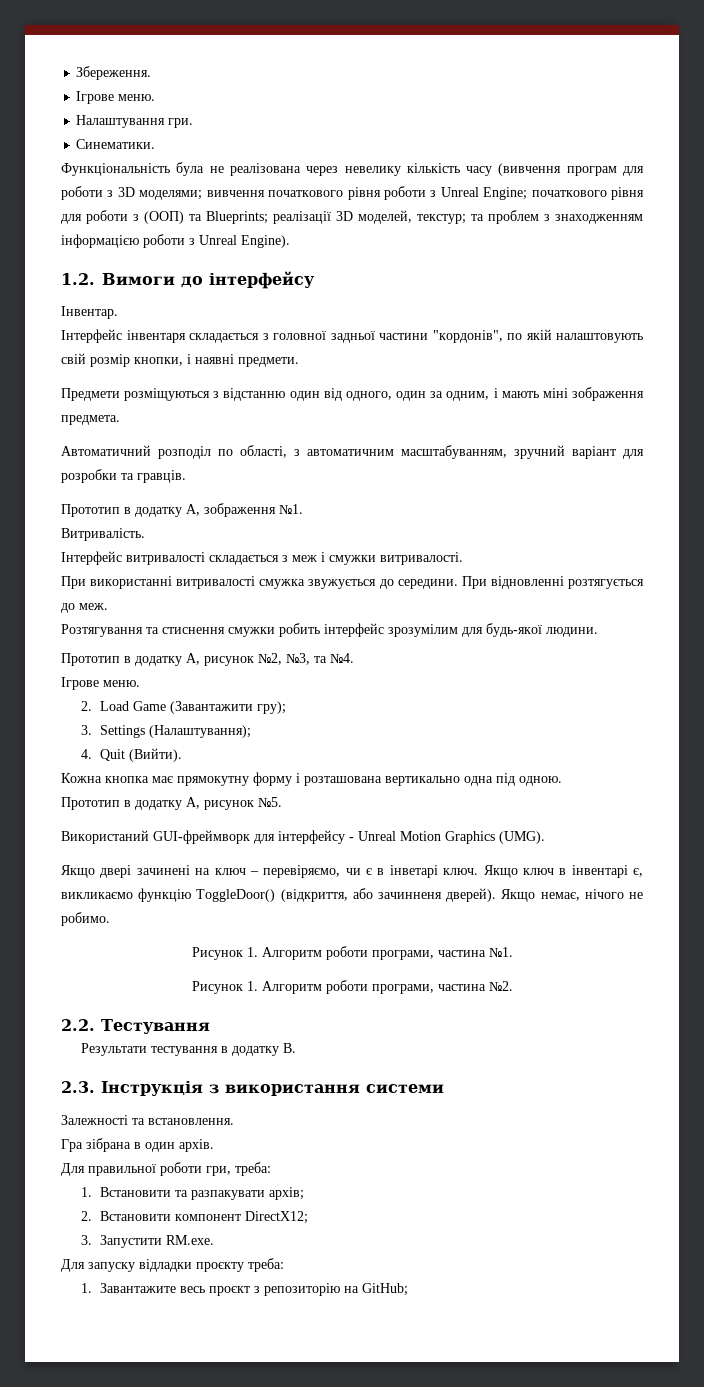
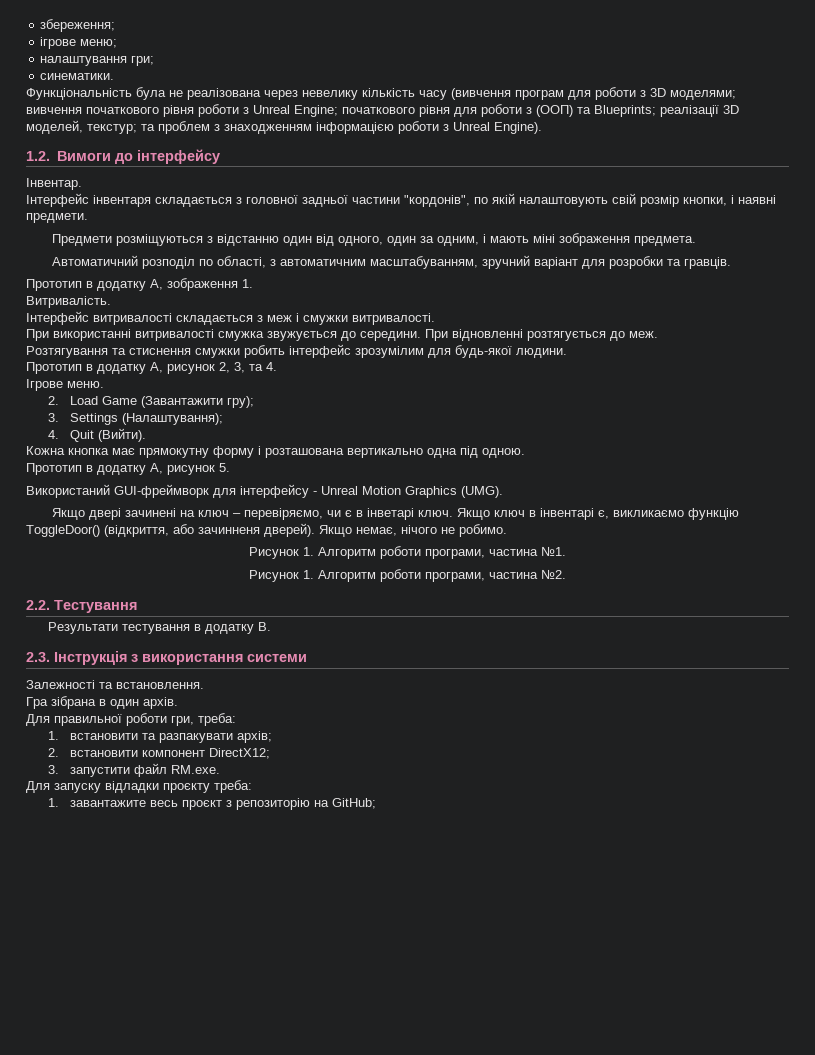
[76,66,152,80] [76,91,156,104] [76,115,194,128] [76,139,156,149] Збереження. // Ігрове меню. // Налаштування гри. // Синематики. -> [40,19,116,32] [40,37,118,49] [40,56,155,66] [40,73,115,80] збереження; // iгрове меню; // налаштування гри; // синематики.
[279,504,303,514] №1. -> [242,279,253,288] 1.
[258,653,354,665] №2, №3, та №4. -> [219,362,277,373] 2, 3, та 4.
[258,797,282,807] №5. -> [219,463,230,472] 5.
[100,1187,172,1197] Встановити -> [70,733,139,740] встановити
[100,1211,172,1221] Встановити -> [70,750,139,757] встановити
[100,1235,163,1248] Запустити -> [70,763,168,777] запустити файл
[100,1283,177,1293] Завантажите -> [70,800,147,807] завантажите

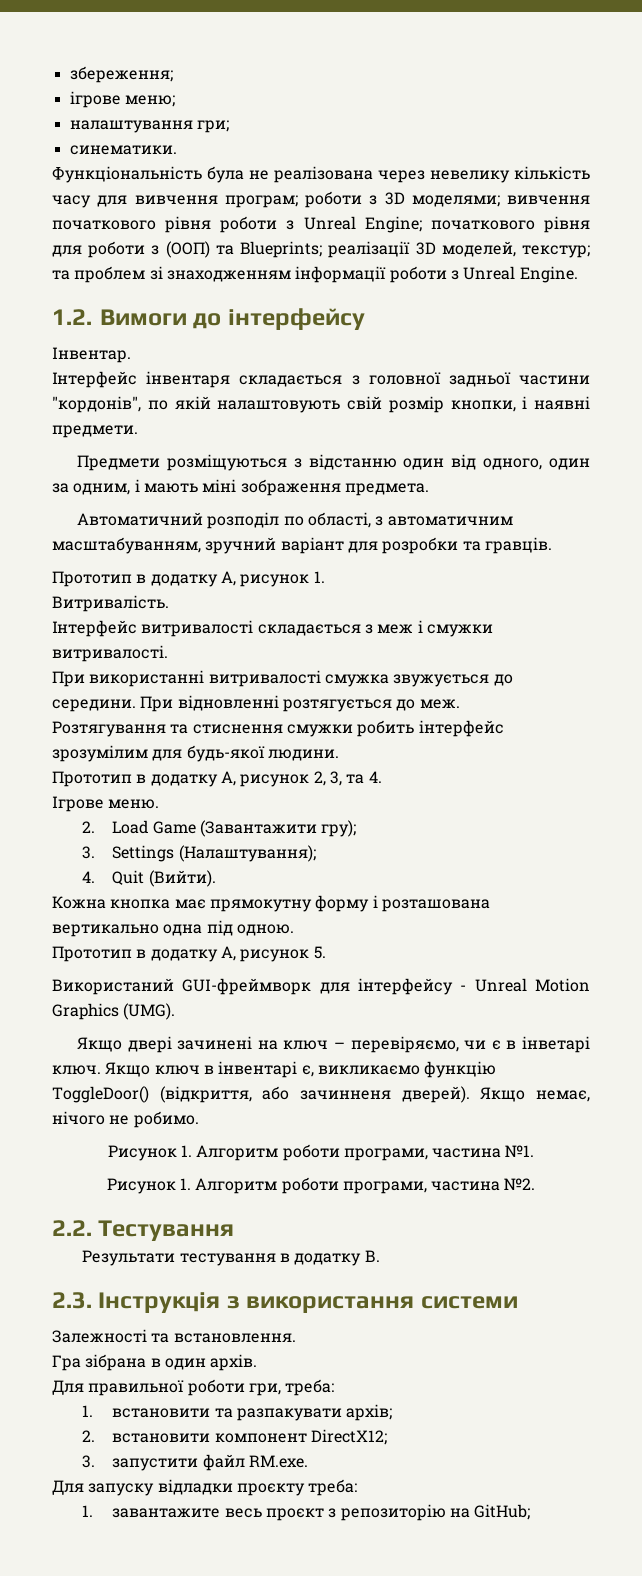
[451,88,591,100] (вивчення програм для -> [97,195,298,208] для вивчення програм;
[214,121,542,134] з знаходженням інформацією роботи з Unreal Engine). -> [149,266,578,283] зi знаходженням інформації роботи з Unreal Engine.
[167,278,238,291] зображення -> [240,574,310,587] рисунок

